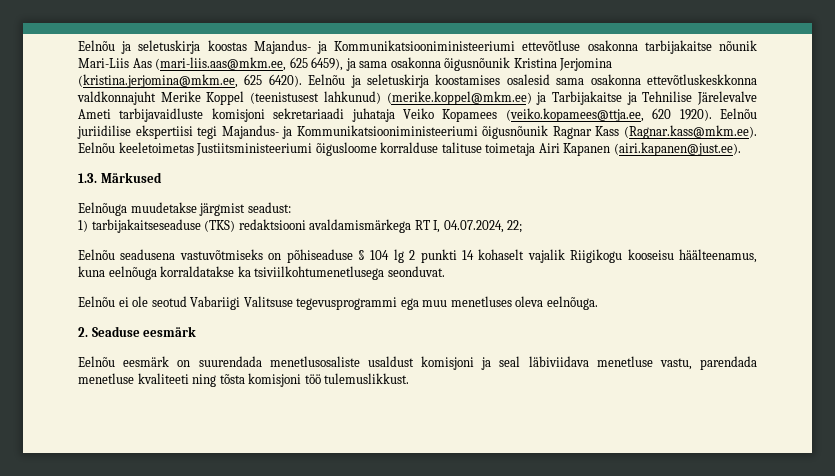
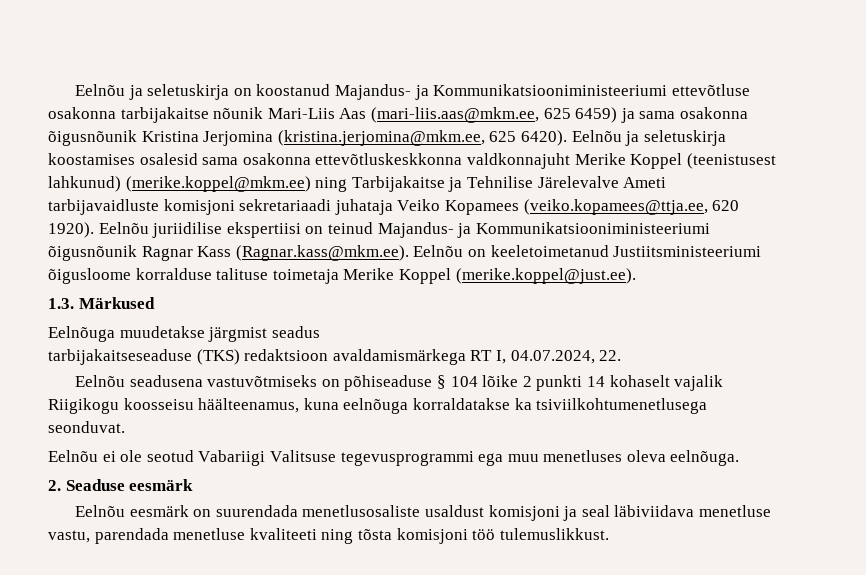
[78,40,247,54] Eelnõu ja seletuskirja koostas -> [75,84,331,100] Eelnõu ja seletuskirja on koostanud
[311,57,344,71] 6459), -> [575,107,618,123] 6459)
[536,92,547,105] ja -> [315,177,348,192] ning
[197,126,218,139] tegi -> [305,222,373,234] on teinud
[118,142,194,153] keeletoimetas -> [467,245,609,257] on keeletoimetanud
[538,142,741,156] Airi Kapanen (airi.kapanen@just.ee). -> [343,268,636,284] Merike Koppel (merike.koppel@just.ee).
[247,202,291,213] [78,220,88,232] seadust: // 1) -> [271,326,320,338] seadus //
[238,219,306,230] redaktsiooni -> [244,349,329,361] redaktsioon
[507,220,523,233] 22; -> [599,350,622,361] 22.
[393,249,404,263] lg -> [482,375,519,387] lõike
[627,249,674,260] kooseisu -> [123,398,194,410] koosseisu

